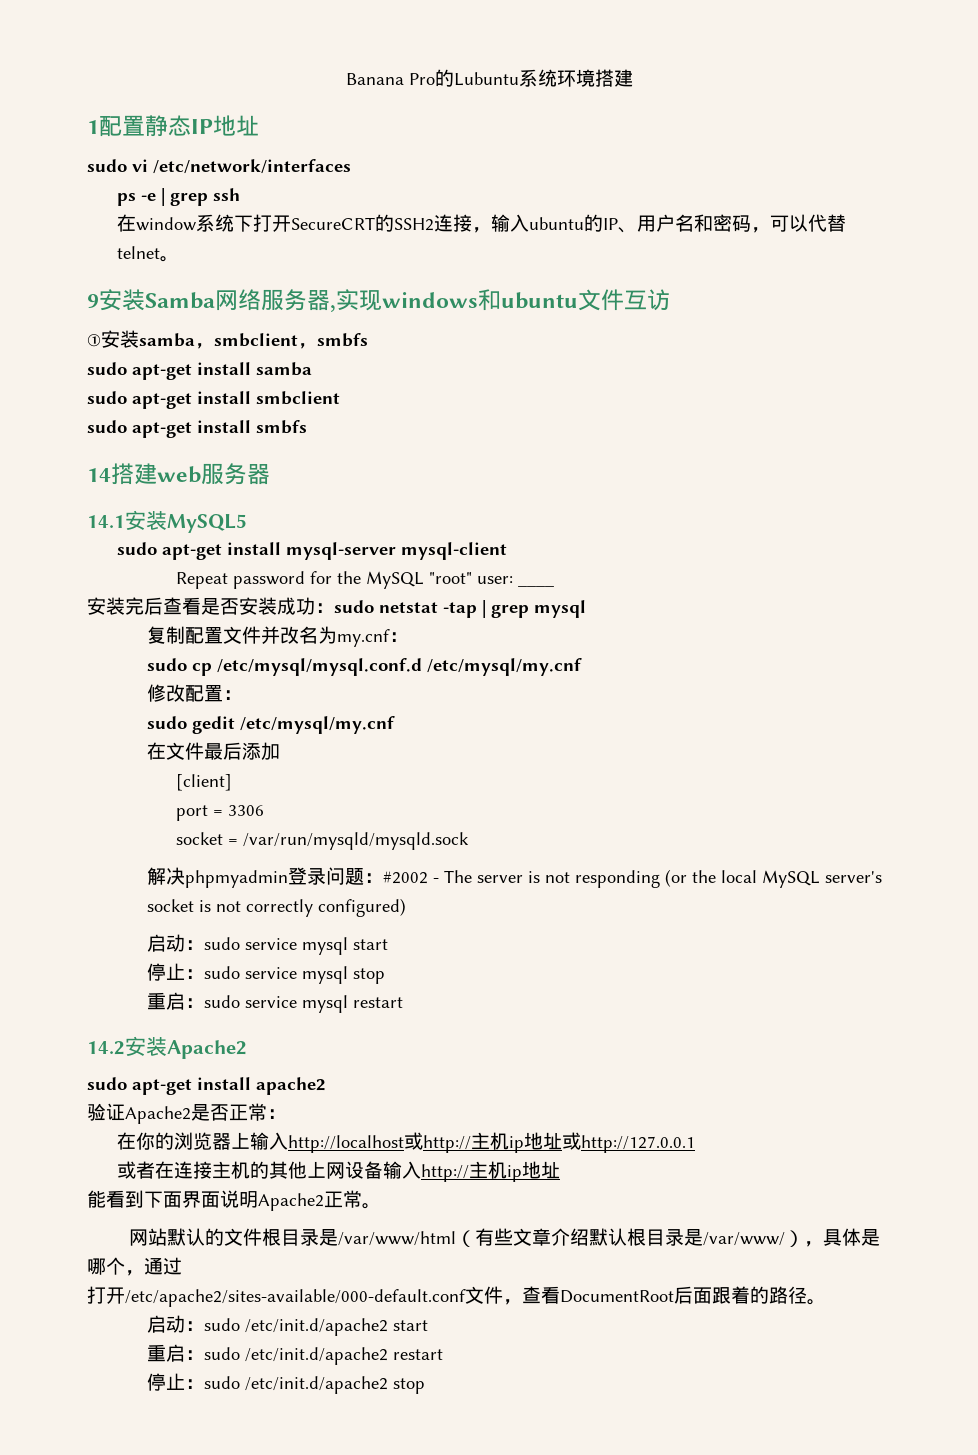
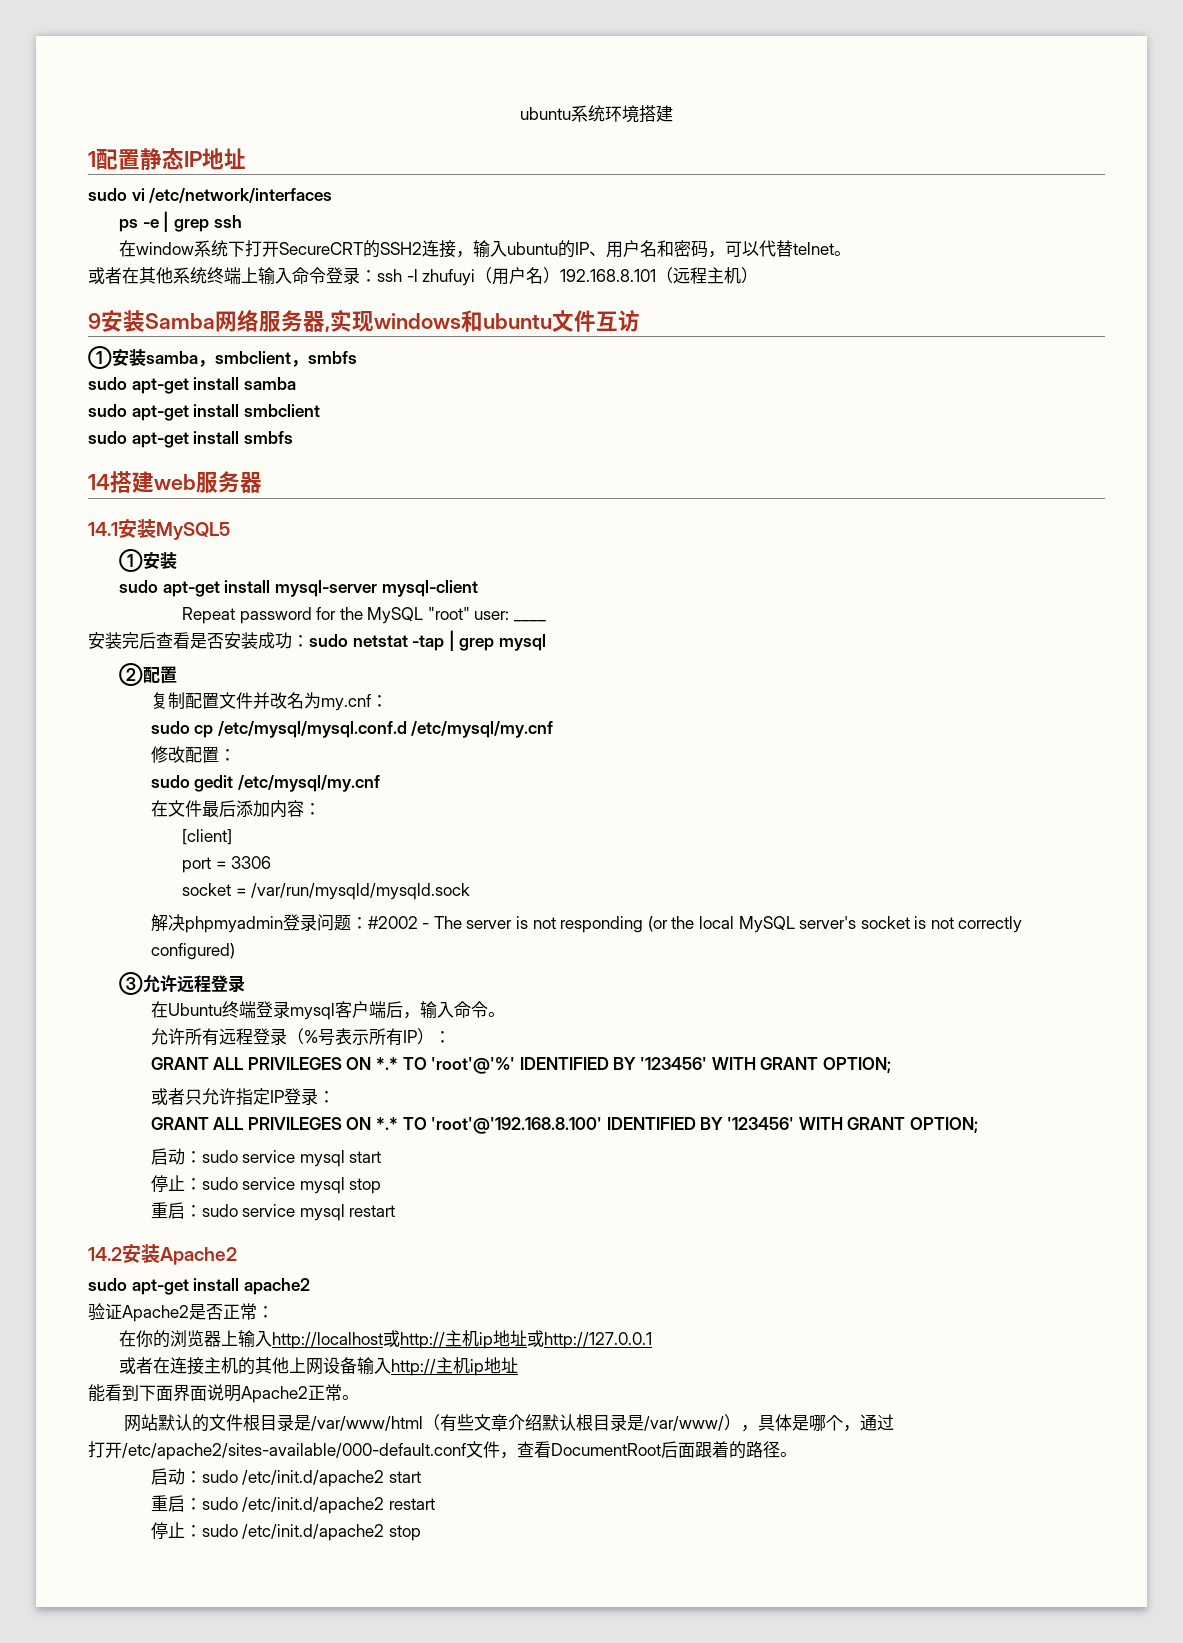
[345,69,519,87] Banana Pro的Lubuntu -> [520,107,571,120] ubuntu
(179, 259) none -> [88,267,759,286] // 或者在其他系统终端上输入命令登录：ssh -l zhufuyi（用户名）192.168.8.101（远程主机）
(247, 523) none -> [119,549,178,572] // ①安装
(586, 609) none -> [119,663,178,686] // ②配置
(280, 751) none -> [269,800,321,818] 内容：
(406, 907) none -> [119,972,246,995] [150,1001,505,1020] [150,1028,451,1046] [150,1057,891,1074] [150,1088,335,1106] [150,1117,978,1134] // ③允许远程登录 // 在Ubuntu终端登录mysql客户端后，输入命令。 // 允许所有远程登录（%号表示所有IP）： // GRANT ALL PRIVILEGES ON *.* TO 'root'@'%' IDENTIFIED BY '123456' WITH GRANT OPTION; // 或者只允许指定IP登录： // GRANT ALL PRIVILEGES ON *.* TO 'root'@'192.168.8.100' IDENTIFIED BY '123456' WITH GRANT OPTION;

